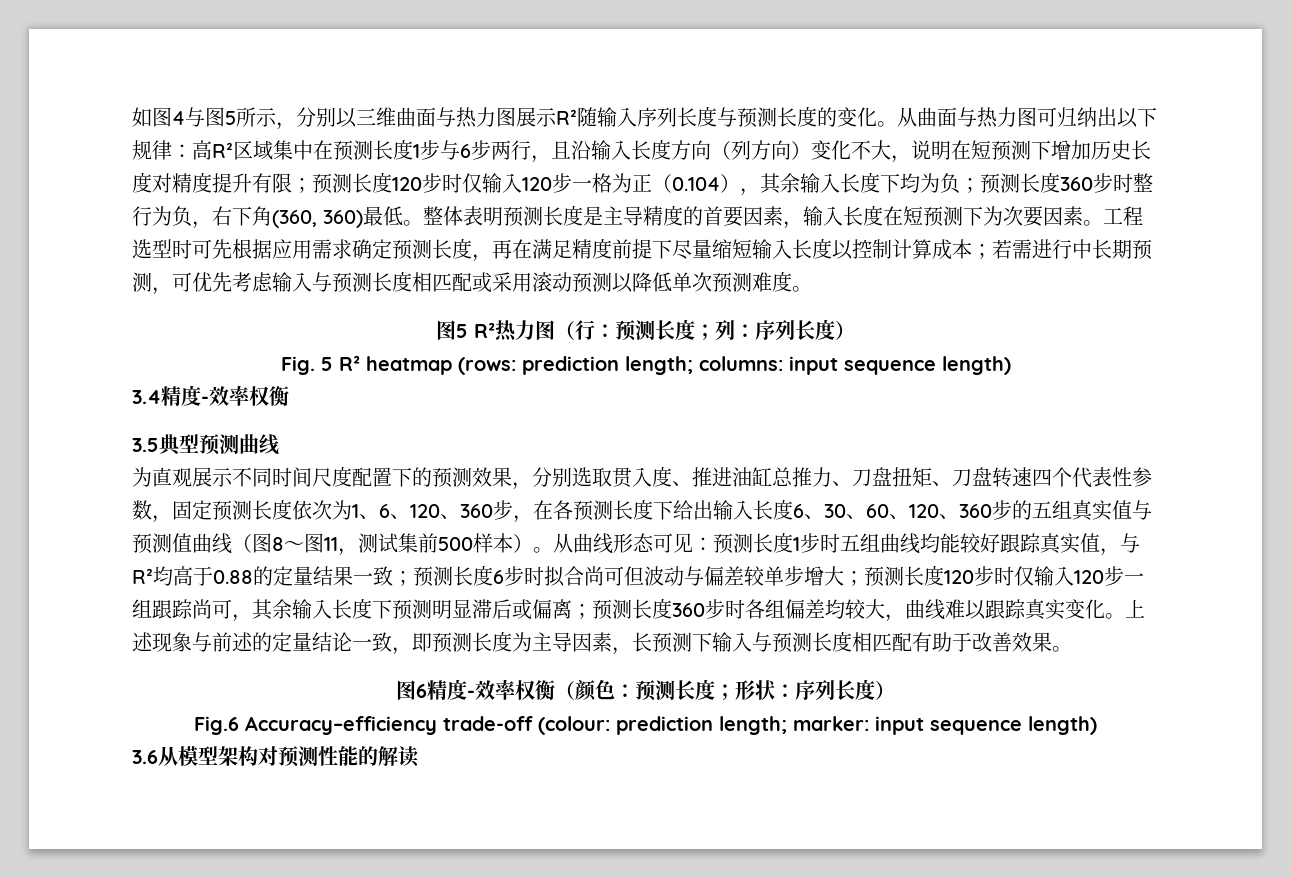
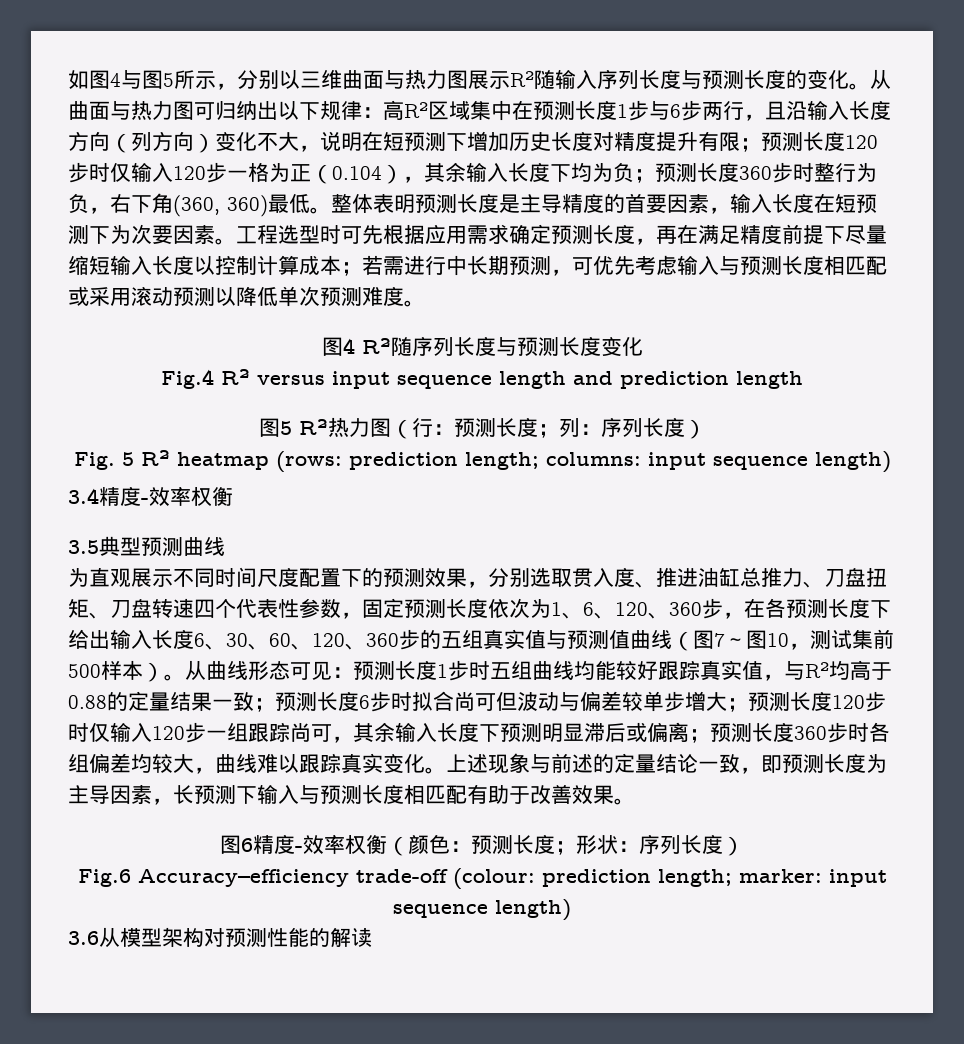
(812, 289) none -> [321,336,643,356] [161,369,803,389] // 图4 R²随序列长度与预测长度变化 // Fig.4 R² versus input sequence length and prediction length
[272,533,338,553] 8～图11 -> [714,630,789,649] 7～图10

